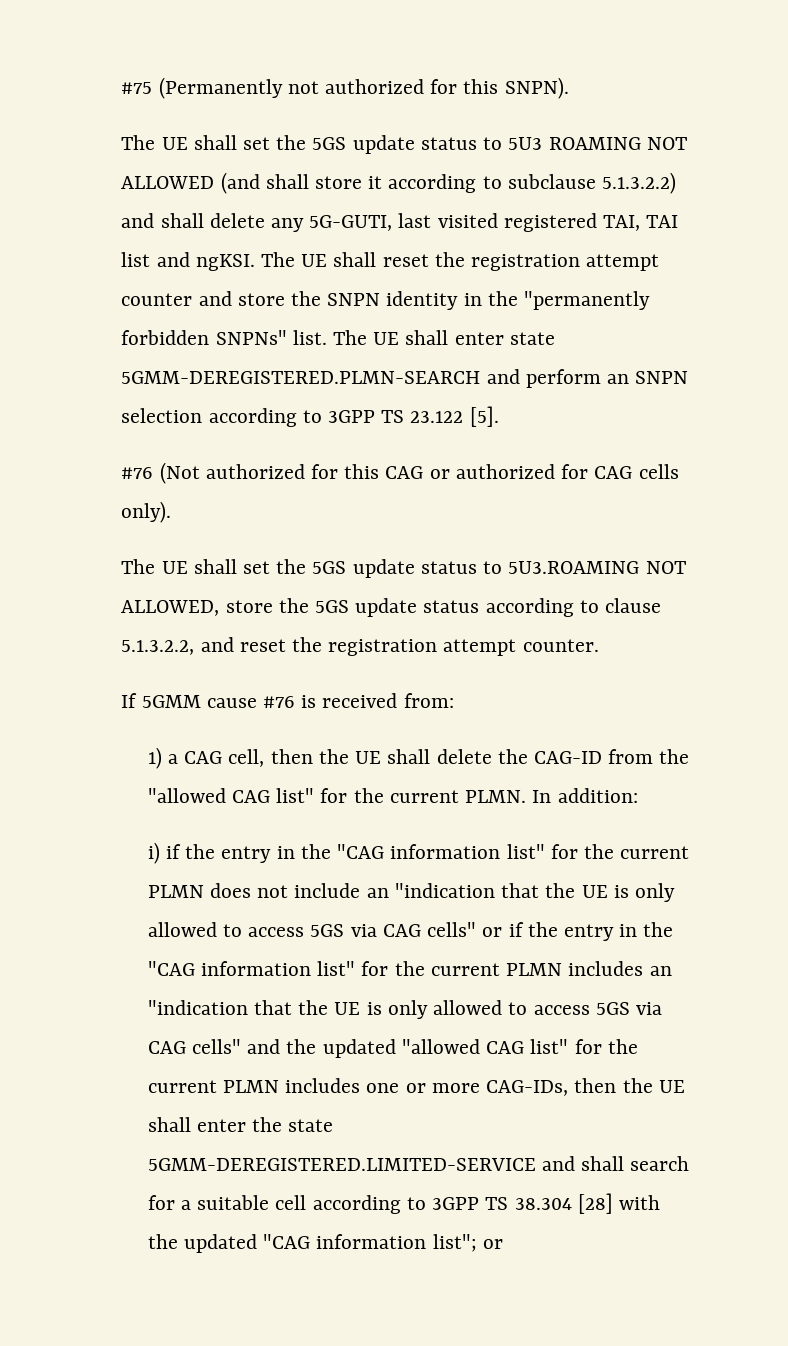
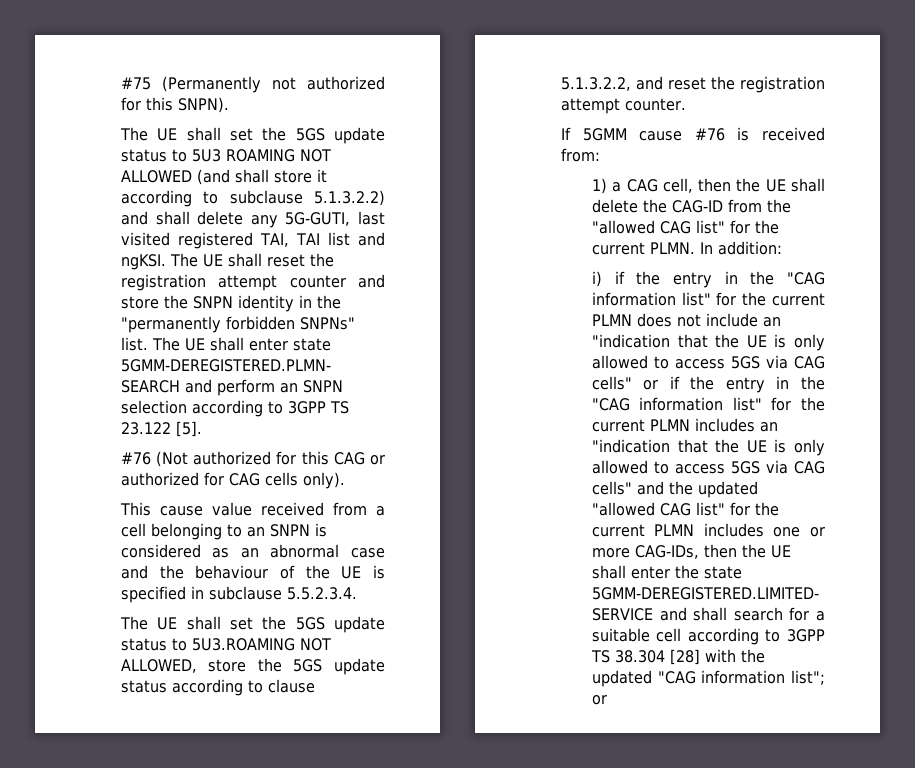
(172, 512) none -> [119,502,385,516] [120,523,327,540] [120,544,385,558] [120,565,385,579] [120,586,357,603] // This cause value received from a cell belonging to an SNPN is considered as an abnormal case and the behaviour of the UE is specified in subclause 5.5.2.3.4.

